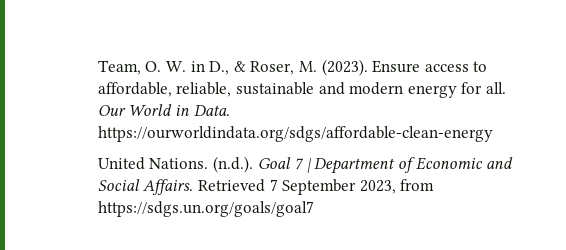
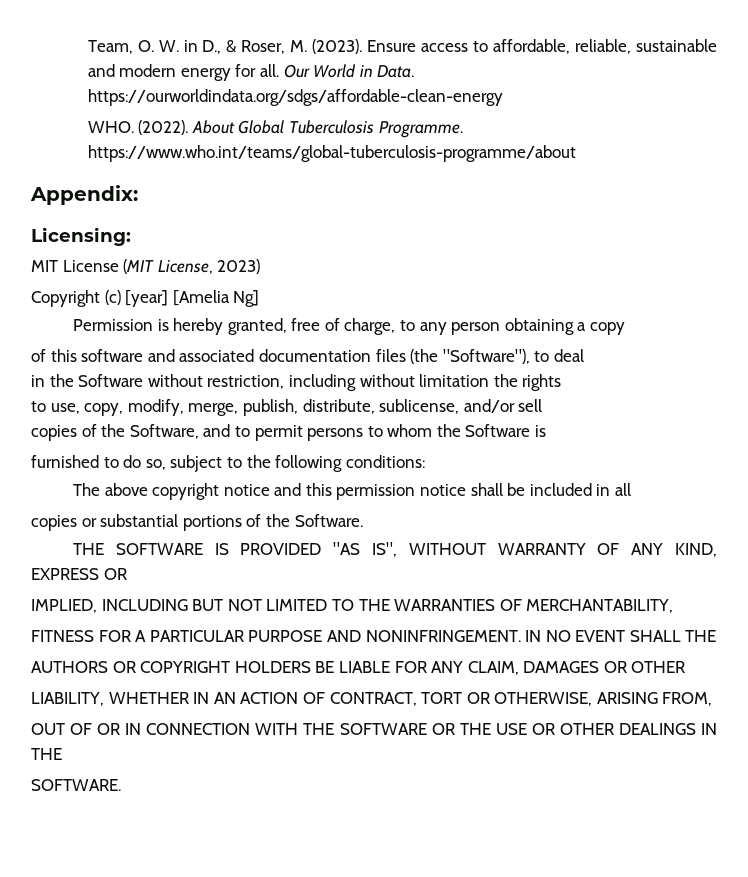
[97,156,514,174] [97,179,435,195] [97,201,314,217] United Nations. (n.d.). Goal 7 | Department of Economic and Social Affairs. Retrieved 7 September 2023, from https://sdgs.un.org/goals/goal7 -> [87,120,463,138] [87,145,576,162] [30,185,138,205] [31,227,131,246] [31,259,261,274] [31,290,260,307] [72,318,626,335] [31,349,584,364] [31,374,562,391] [31,399,543,416] [31,424,547,441] [31,455,425,472] [72,483,632,500] [31,514,363,531] [72,542,718,557] [31,568,127,580] [31,599,674,613] [31,630,717,642] [31,661,686,675] [31,692,713,706] [31,723,717,735] [31,748,62,760] [31,779,121,791] WHO. (2022). About Global Tuberculosis Programme. https://www.who.int/teams/global-tuberculosis-programme/about // Appendix: // Licensing: // MIT License (MIT License, 2023) // Copyright (c) [year] [Amelia Ng] // Permission is hereby granted, free of charge, to any person obtaining a copy // of this software and associated documentation files (the "Software"), to deal // in the Software without restriction, including without limitation the rights // to use, copy, modify, merge, publish, distribute, sublicense, and/or sell // copies of the Software, and to permit persons to whom the Software is // furnished to do so, subject to the following conditions: // The above copyright notice and this permission notice shall be included in all // copies or substantial portions of the Software. // THE SOFTWARE IS PROVIDED "AS IS", WITHOUT WARRANTY OF ANY KIND, EXPRESS OR // IMPLIED, INCLUDING BUT NOT LIMITED TO THE WARRANTIES OF MERCHANTABILITY, // FITNESS FOR A PARTICULAR PURPOSE AND NONINFRINGEMENT. IN NO EVENT SHALL THE // AUTHORS OR COPYRIGHT HOLDERS BE LIABLE FOR ANY CLAIM, DAMAGES OR OTHER // LIABILITY, WHETHER IN AN ACTION OF CONTRACT, TORT OR OTHERWISE, ARISING FROM, // OUT OF OR IN CONNECTION WITH THE SOFTWARE OR THE USE OR OTHER DEALINGS IN THE // SOFTWARE.

